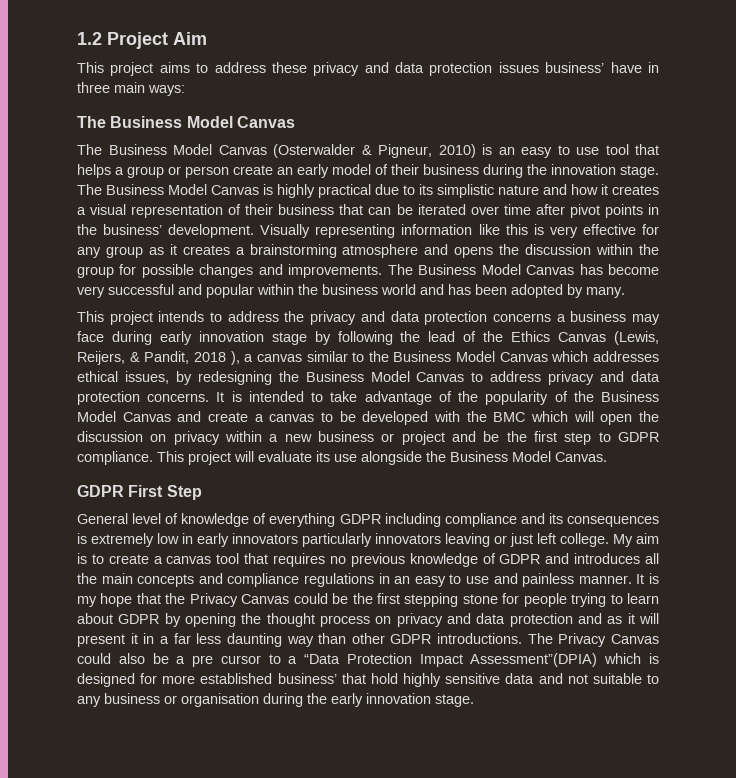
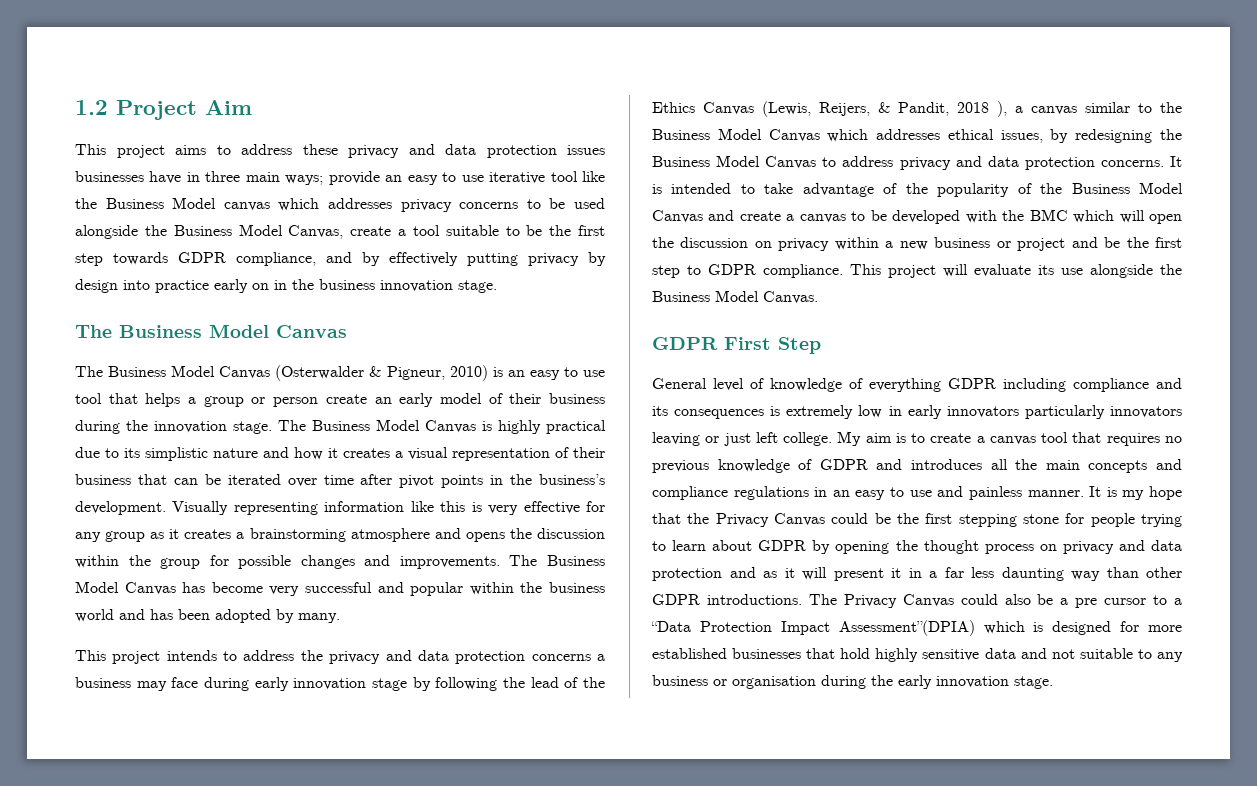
[545,62,605,73] business’ -> [75,171,144,182] businesses
[148,85,185,96] ways: -> [285,171,605,185] [75,197,606,212] [75,224,605,239] [75,252,606,266] [75,279,497,293] ways; provide an easy to use iterative tool like the Business Model canvas which addresses privacy concerns to be used alongside the Business Model Canvas, create a tool suitable to be the first step towards GDPR compliance, and by effectively putting privacy by design into practice early on in the business innovation stage.
[103,224,163,235] business’ -> [539,474,606,485] business’s
[277,673,337,684] business’ -> [732,648,802,659] businesses

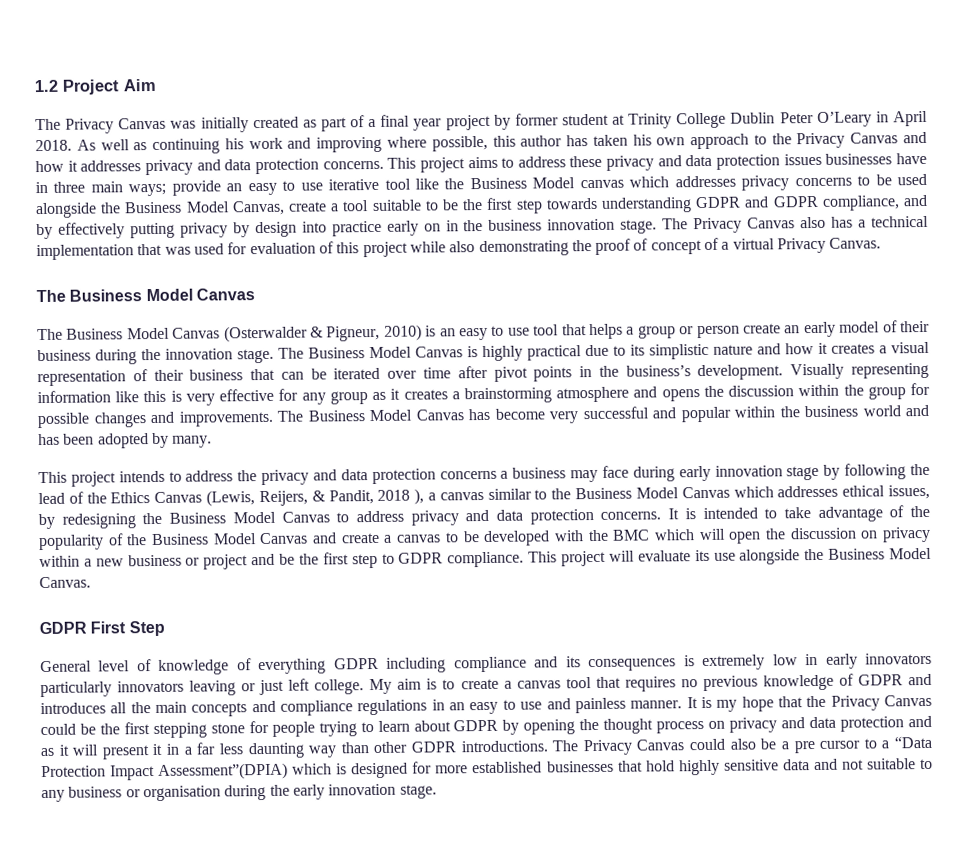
(252, 107) none -> [35,110,929,134] [35,131,927,154] [35,158,384,176] The Privacy Canvas was initially created as part of a final year project by former student at Trinity College Dublin Peter O’Leary in April 2018. As well as continuing his work and improving where possible, this author has taken his own approach to the Privacy Canvas and how it addresses privacy and data protection concerns.
(168, 258) none -> [601,196,770,213] understanding GDPR and
(497, 286) none -> [662,215,930,234] [36,237,882,261] The Privacy Canvas also has a technical implementation that was used for evaluation of this project while also demonstrating the proof of concept of a virtual Privacy Canvas.

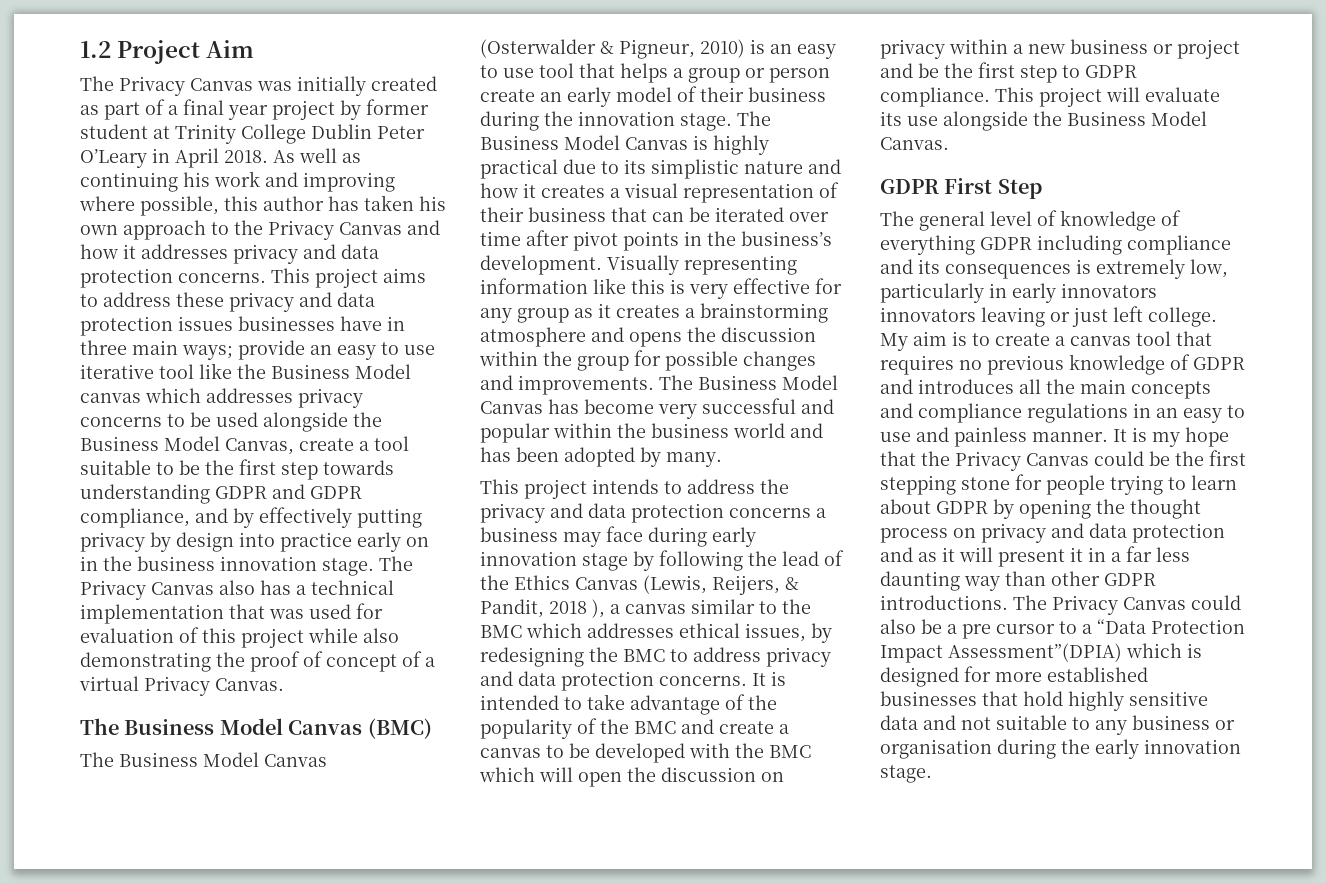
(255, 294) none -> [367,718,432,739] (BMC)
[575,486,730,500] Business Model Canvas -> [480,625,522,638] BMC
[169,511,330,524] Business Model Canvas -> [623,649,665,662] BMC
[151,532,309,546] Business Model Canvas -> [634,721,676,734] BMC
[40,660,92,673] General -> [880,211,985,231] The general
[772,654,798,666] low -> [1190,259,1228,278] [880,283,984,303] low, particularly
[40,681,112,698] particularly -> (1157, 290) none

